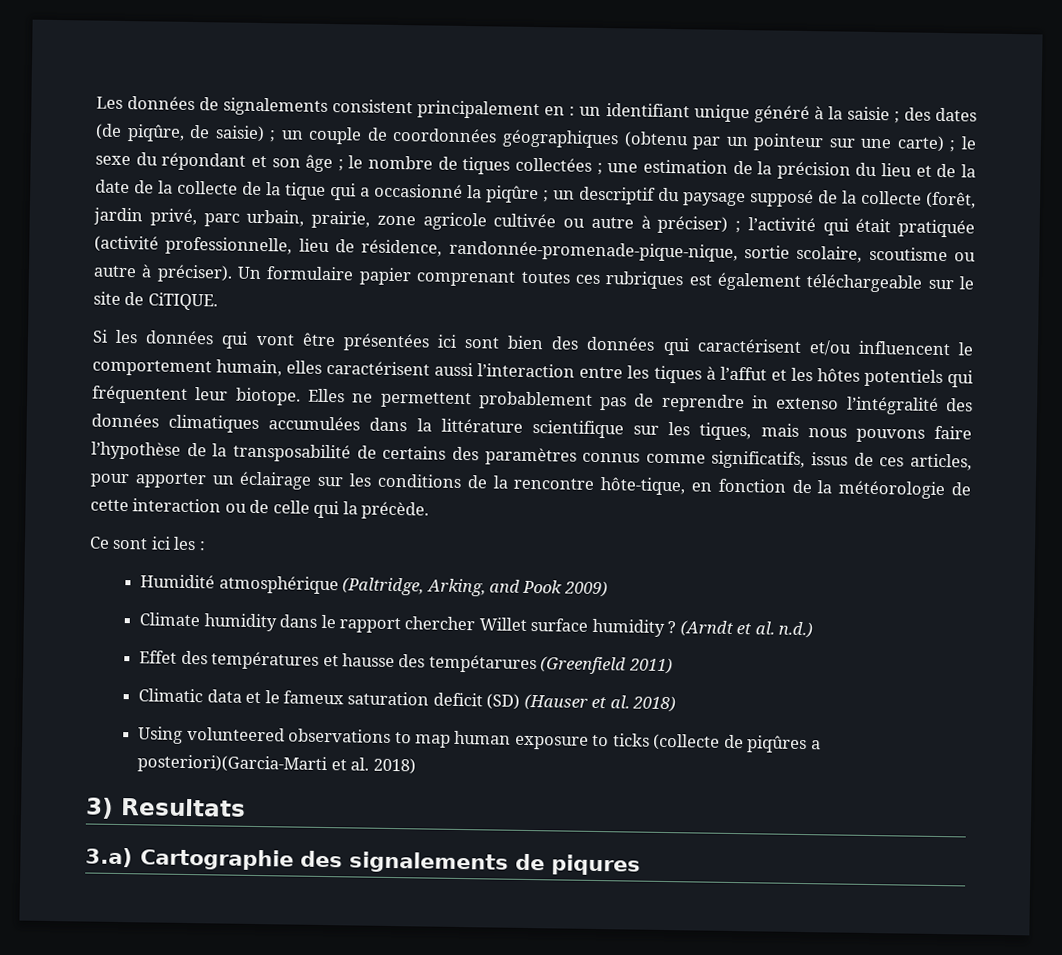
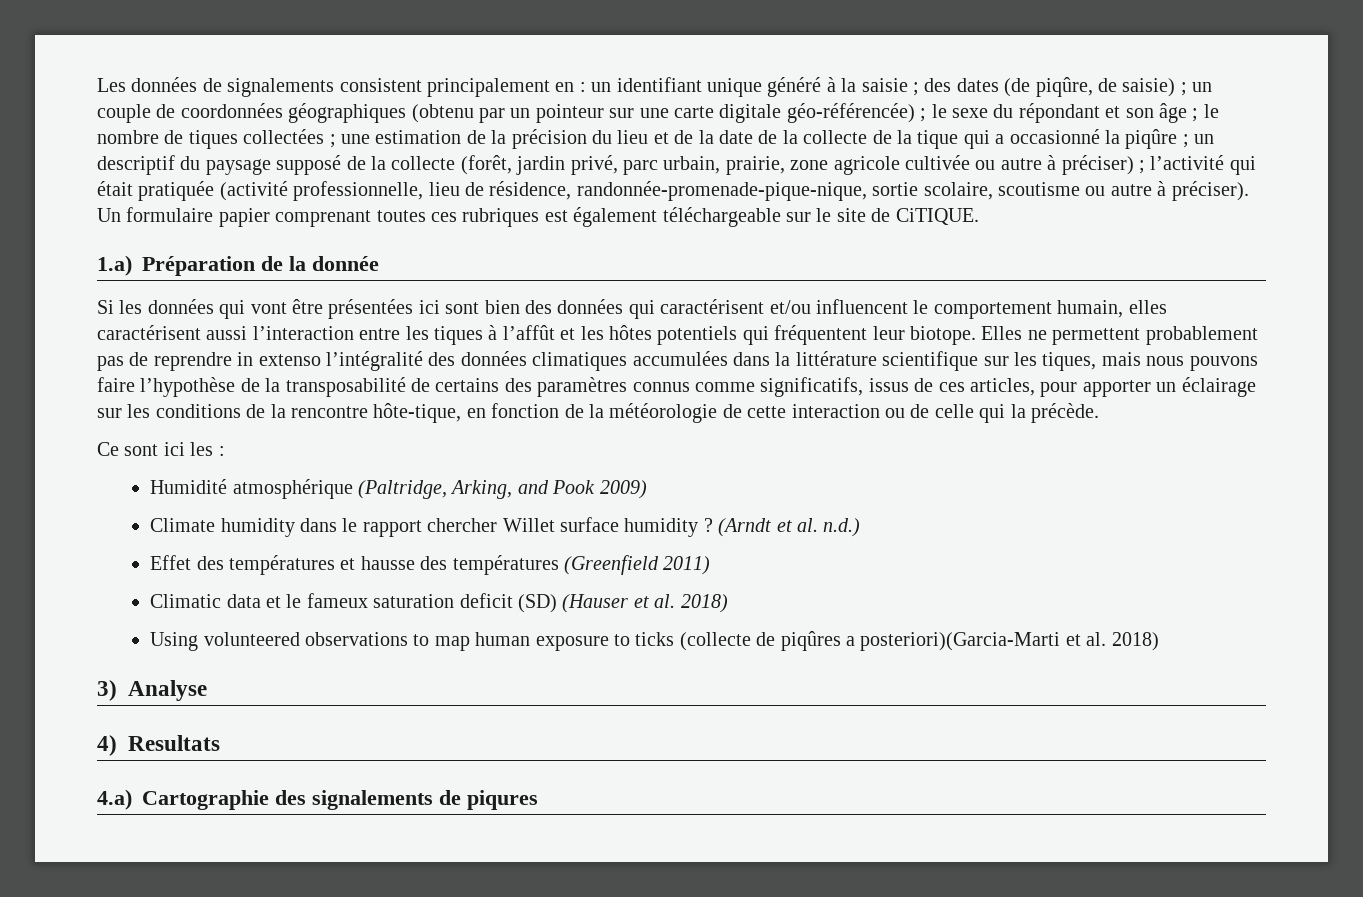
[896,135,945,153] carte) -> [673,103,915,123] carte digitale géo-référencée)
(218, 301) none -> [97,255,379,276] // 1.a) Préparation de la donnée
[719,366,767,381] l’affut -> [502,325,555,340] l’affût
[428,654,537,674] tempétarures -> [452,555,559,575] températures
(114, 808) none -> [128,680,208,701] [97,735,117,756] Analyse // 4)
[85,847,133,868] 3.a) -> [97,789,132,810] 4.a)

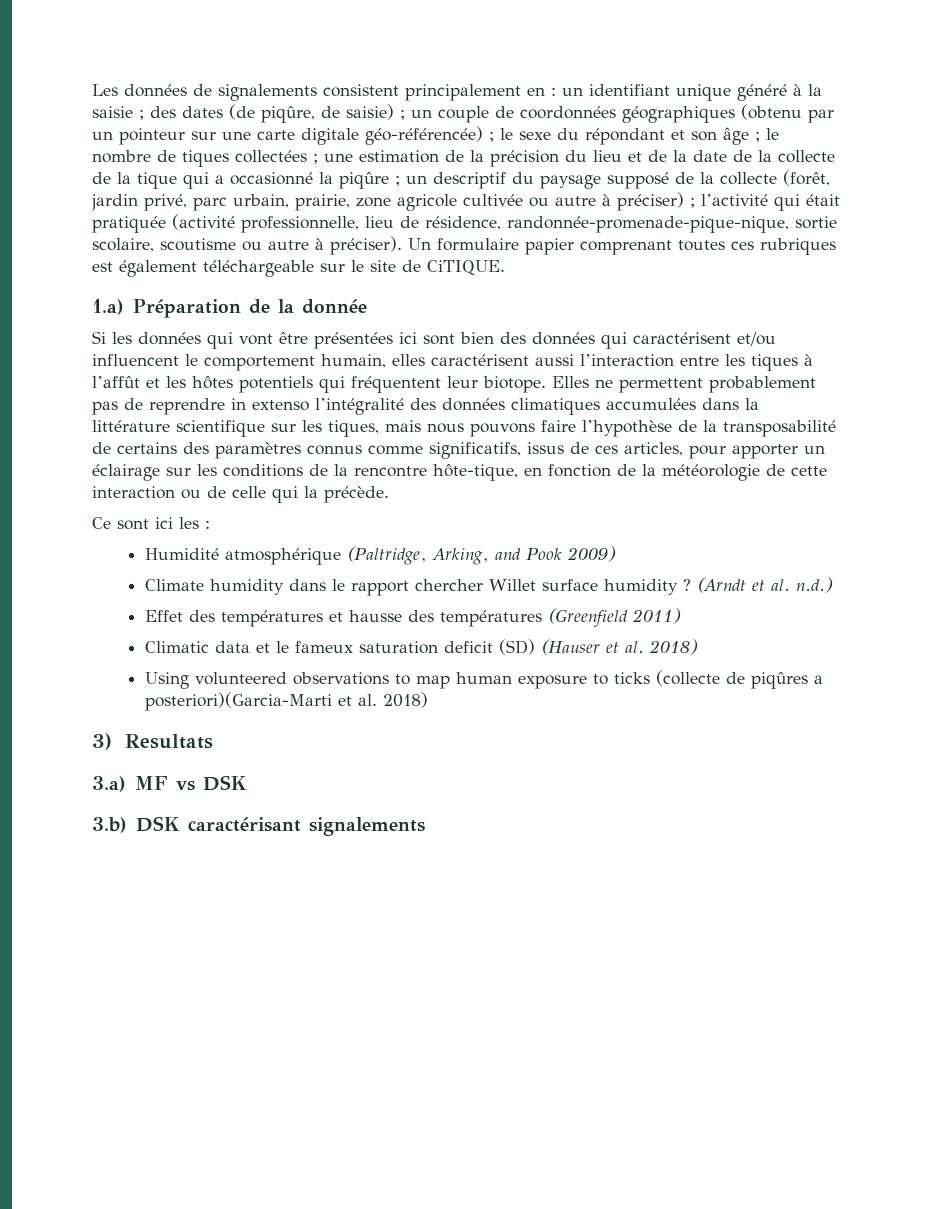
[128,680,208,701] [97,735,117,756] Analyse // 4) -> (112, 741) none
[97,789,538,810] 4.a) Cartographie des signalements de piqures -> [92,775,247,792] [92,816,425,836] 3.a) MF vs DSK // 3.b) DSK caractérisant signalements

